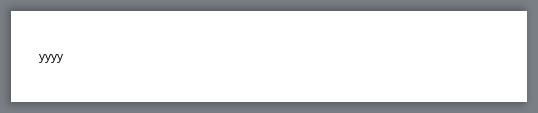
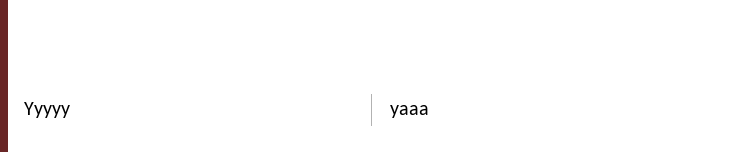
[39,54,64,63] yyyy -> [24,102,70,118] [390,105,429,118] Yyyyy // yaaa

